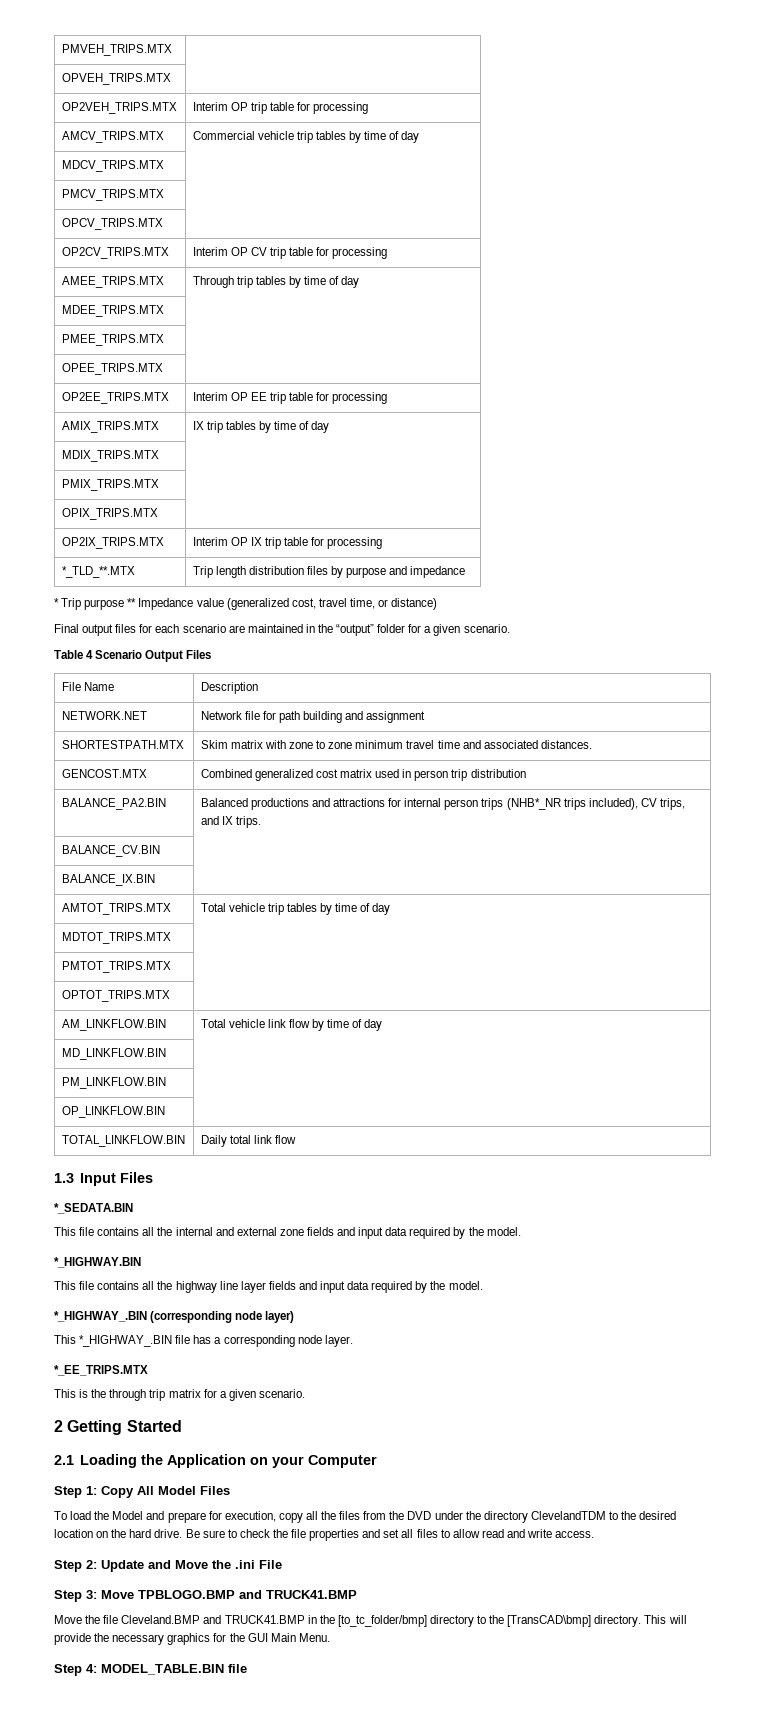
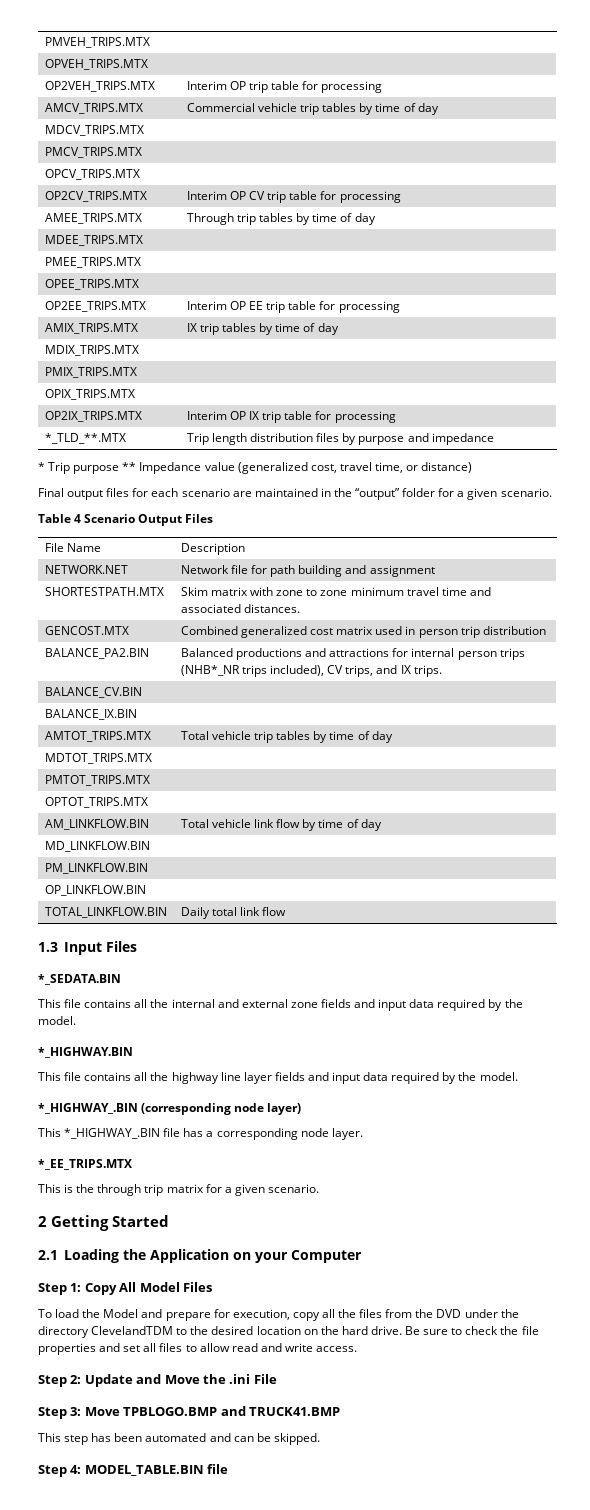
[54,1615,687,1627] [54,1633,330,1645] Move the file Cleveland.BMP and TRUCK41.BMP in the [to_tc_folder/bmp] directory to the [TransCAD\bmp] directory. This will provide the necessary graphics for the GUI Main Menu. -> [38,1433,320,1445] This step has been automated and can be skipped.

